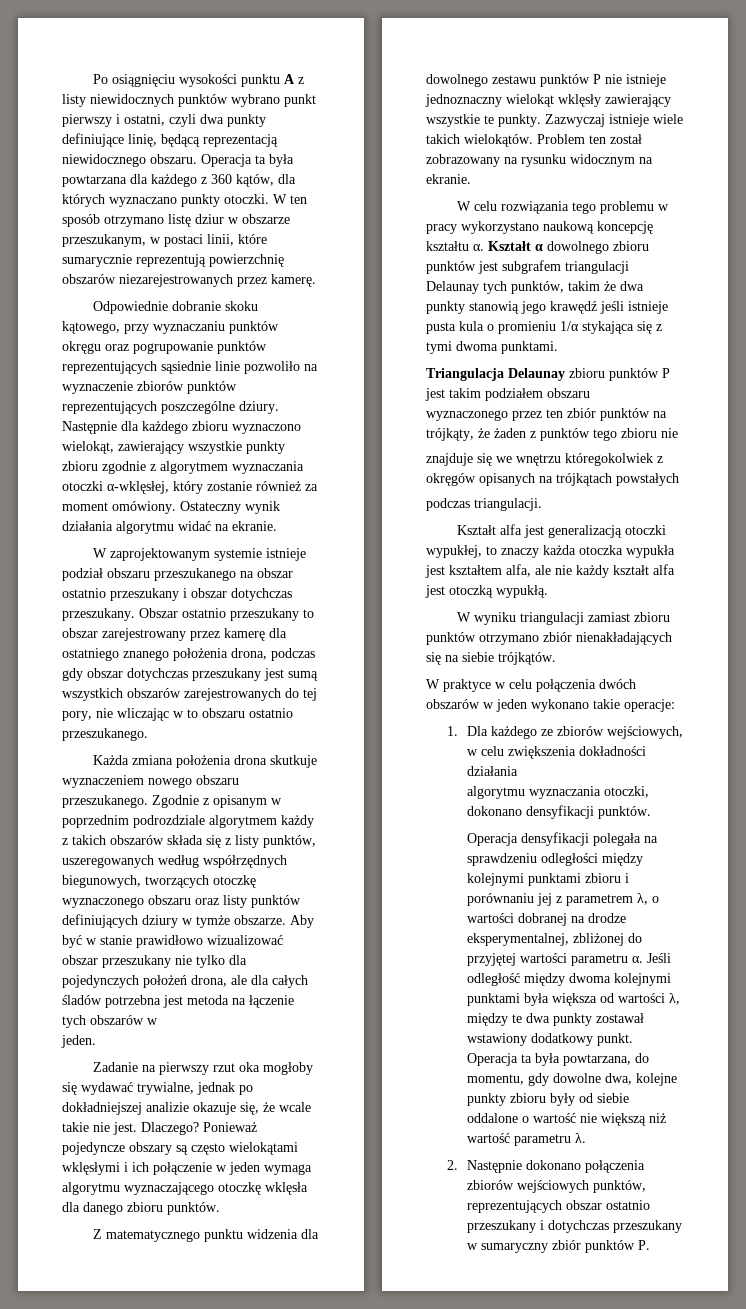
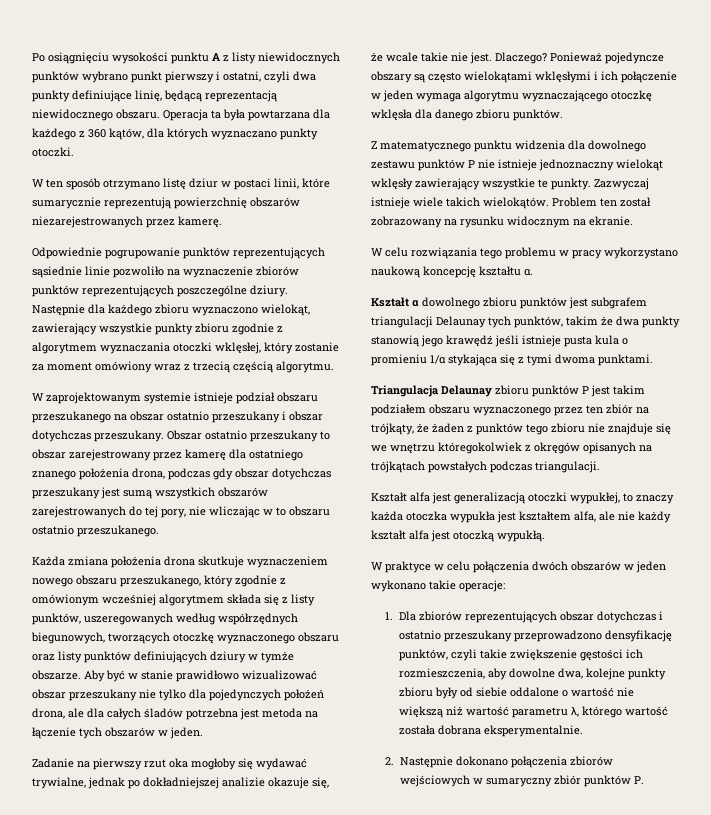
(269, 199) none -> (74, 152) //
[242,214,290,224] [62,234,161,247] obszarze przeszukanym, w -> (231, 184) none
[172,301,259,311] [62,321,279,334] [62,341,129,354] dobranie skoku kątowego, przy wyznaczaniu punktów okręgu oraz -> (102, 253) none
[107,481,169,494] α-wklęsłej, -> [215,342,261,354] wklęsłej,
[256,481,301,491] również -> (339, 347) none
[112,501,280,514] [62,521,277,534] omówiony. Ostateczny wynik działania algorytmu widać na ekranie. -> [95,361,334,373] omówiony wraz z trzecią częścią algorytmu.
[62,795,282,808] [62,815,314,828] [62,835,164,845] przeszukanego. Zgodnie z opisanym w poprzednim podrozdziale algorytmem każdy z takich obszarów -> [120,575,286,587] [32,594,224,606] przeszukanego, który zgodnie z omówionym wcześniej algorytmem
(158, 1021) // -> (168, 733) none
(484, 247) none -> (533, 272) //
(590, 393) // -> (470, 409) none
[600,408,650,421] punktów -> (633, 409) none
(678, 433) // -> (605, 428) none
(679, 479) // -> (487, 467) none
[457,612,671,625] [426,632,672,645] [426,652,556,665] // W wyniku triangulacji zamiast zbioru punktów otrzymano zbiór nienakładających się na siebie trójkątów. -> (545, 536) none
[491,726,684,739] [467,746,647,759] [467,766,519,776] [467,786,650,799] [467,805,652,819] [467,832,659,846] [467,853,644,866] [467,873,630,886] [467,893,660,906] [467,913,627,926] [467,933,643,946] [467,953,672,966] [467,973,672,986] [467,993,681,1006] [467,1013,645,1026] [467,1033,634,1046] [467,1053,650,1066] [467,1073,550,1086] każdego ze zbiorów wejściowych, w celu zwiększenia dokładności działania // algorytmu wyznaczania otoczki, dokonano densyfikacji punktów. // Operacja densyfikacji polegała na sprawdzeniu odległości między kolejnymi punktami zbioru i porównaniu jej z parametrem λ, o wartości dobranej na drodze eksperymentalnej, zbliżonej do przyjętej wartości parametru α. Jeśli odległość między dwoma kolejnymi punktami była większa od wartości λ, między te dwa punkty zostawał wstawiony dodatkowy punkt. Operacja ta była powtarzana, do momentu, gdy -> [419,611,664,623] [399,630,673,642] [399,649,644,661] [399,668,508,680] zbiorów reprezentujących obszar dotychczas i ostatnio przeszukany przeprowadzono densyfikację punktów, czyli takie zwiększenie gęstości ich rozmieszczenia, aby
[575,1133,587,1143] λ. -> [571,706,669,718] [399,725,584,737] λ, którego wartość została dobrana eksperymentalnie.
[593,1180,647,1193] [467,1200,651,1213] [467,1220,683,1233] punktów, reprezentujących obszar ostatnio przeszukany i dotychczas przeszukany -> (470, 781) none

